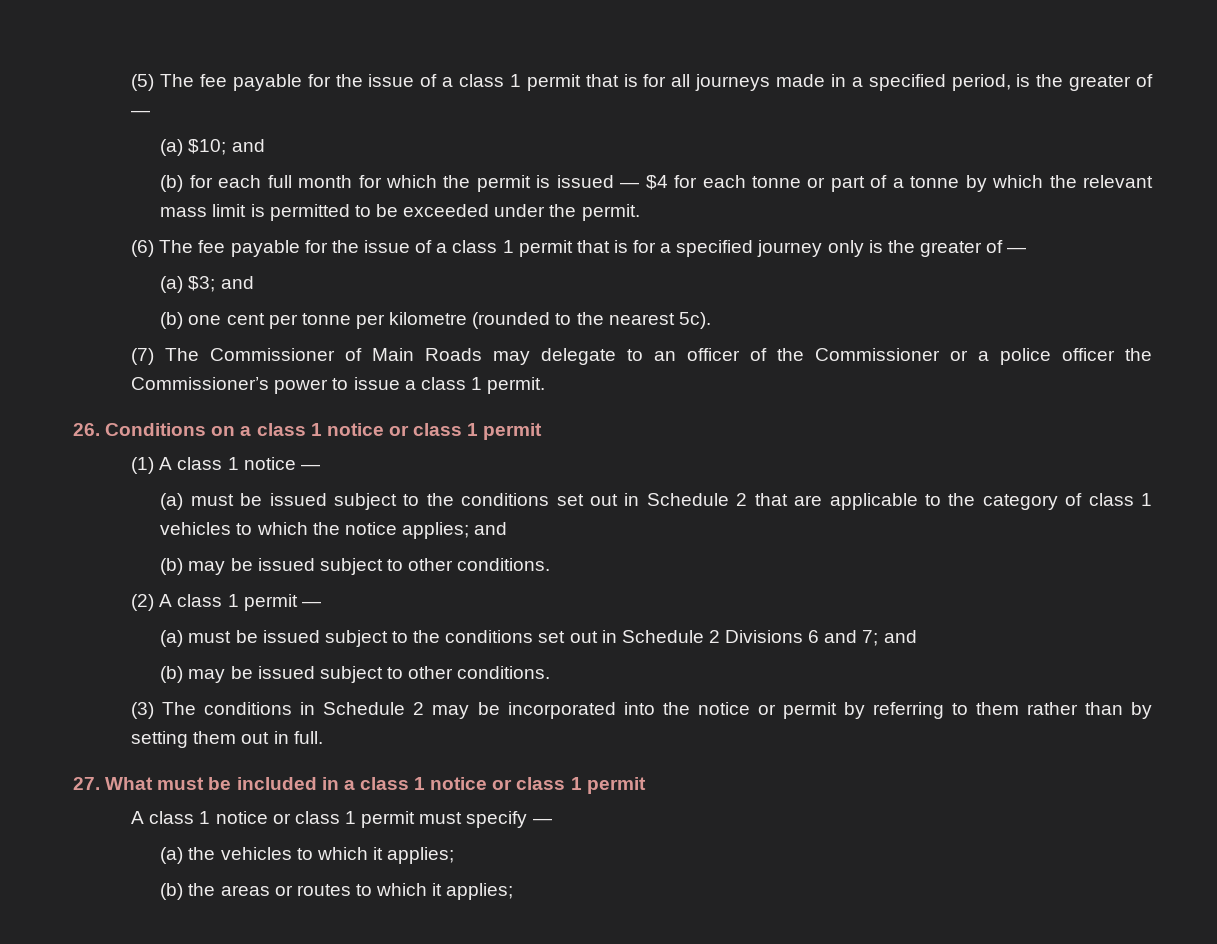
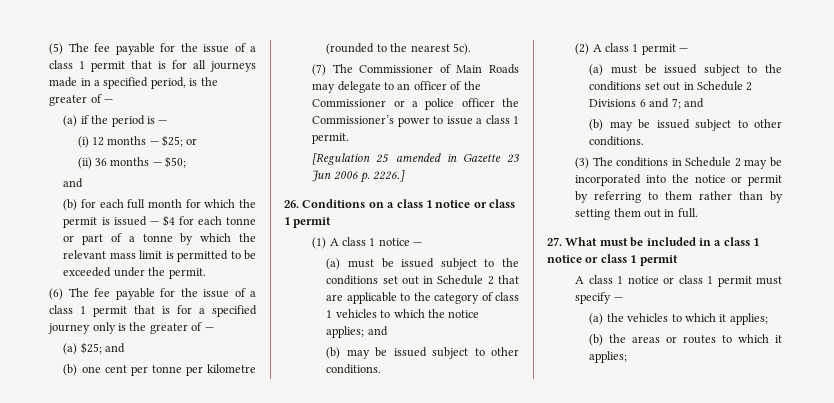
[188,139,227,155] $10; -> [80,115,168,127] [77,135,198,148] [77,156,187,169] if the period is — // (i) 12 months — $25; or // (ii) 36 months — $50; //
[188,276,216,292] $3; -> [80,342,102,354] $25;
(546, 385) none -> [312,153,519,165] [312,170,406,183] // [Regulation 25 amended in Gazette 23 Jun 2006 p. 2226.]

